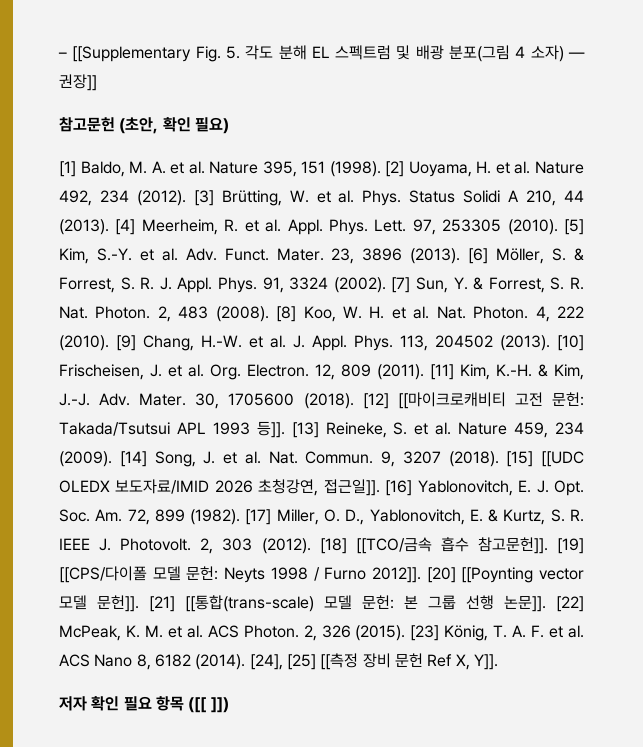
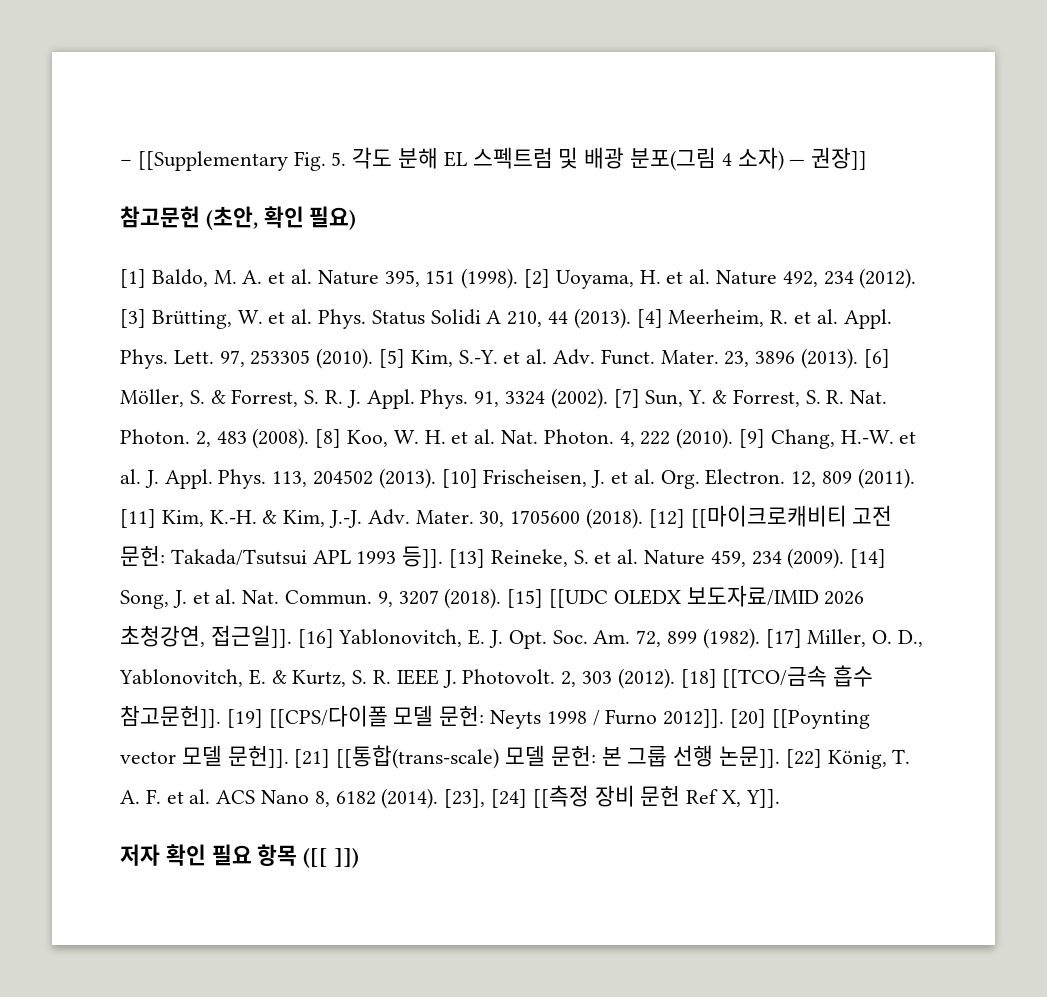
[59,625,440,641] McPeak, K. M. et al. ACS Photon. 2, 326 (2015). [23] -> (822, 758) none
[249,654,316,670] [24], [25] -> [444,789,528,808] [23], [24]

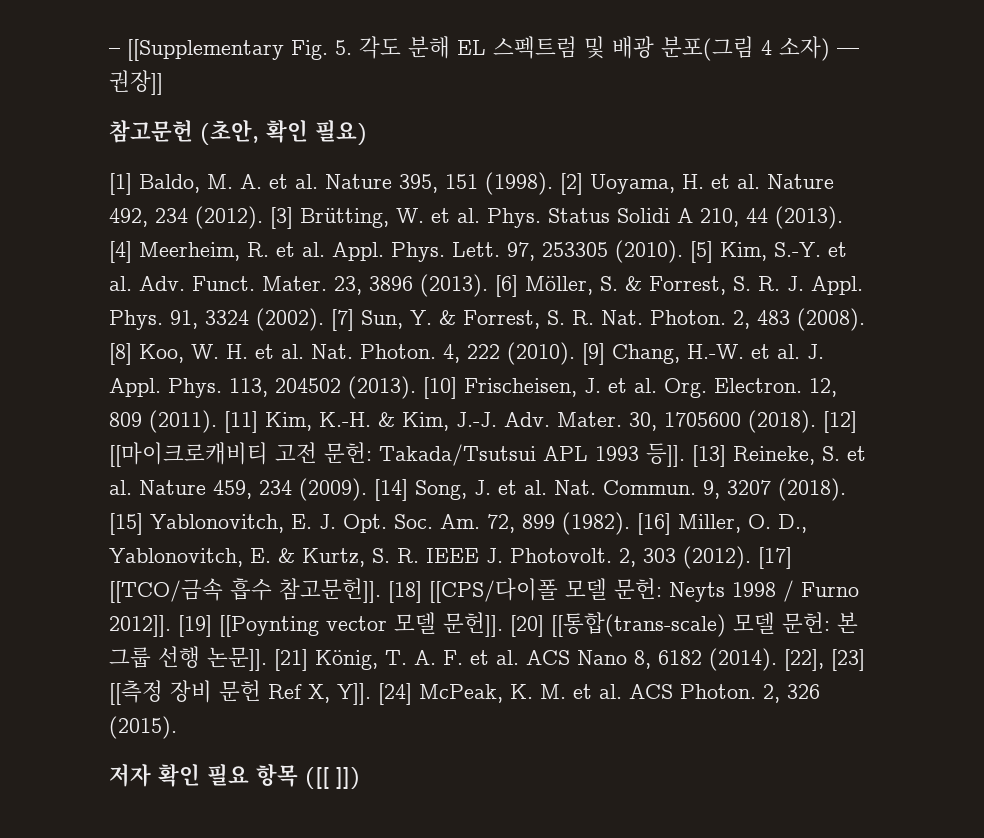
[549,585,865,608] [120,625,334,648] [[UDC OLEDX 보도자료/IMID 2026 초청강연, 접근일]]. [16] -> (143, 524) none
[765,629,802,648] [17] -> [637,513,671,535] [16]
[680,669,717,688] [18] -> [758,547,792,569] [17]
[226,709,263,728] [19] -> [388,581,422,603] [18]
[730,709,767,728] [20] -> [178,615,212,637] [19]
[294,749,331,768] [21] -> [510,615,544,637] [20]
[785,749,822,768] [22] -> [274,649,308,671] [21]
[444,789,528,808] [23], [24] -> [784,649,865,671] [22], [23]
(780, 798) none -> [378,683,820,705] [109,716,177,739] [24] McPeak, K. M. et al. ACS Photon. 2, 326 (2015).

